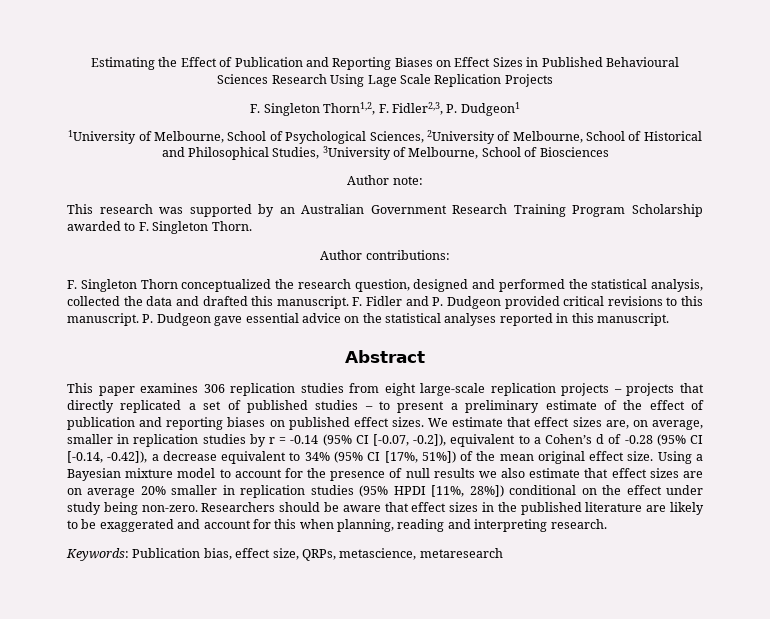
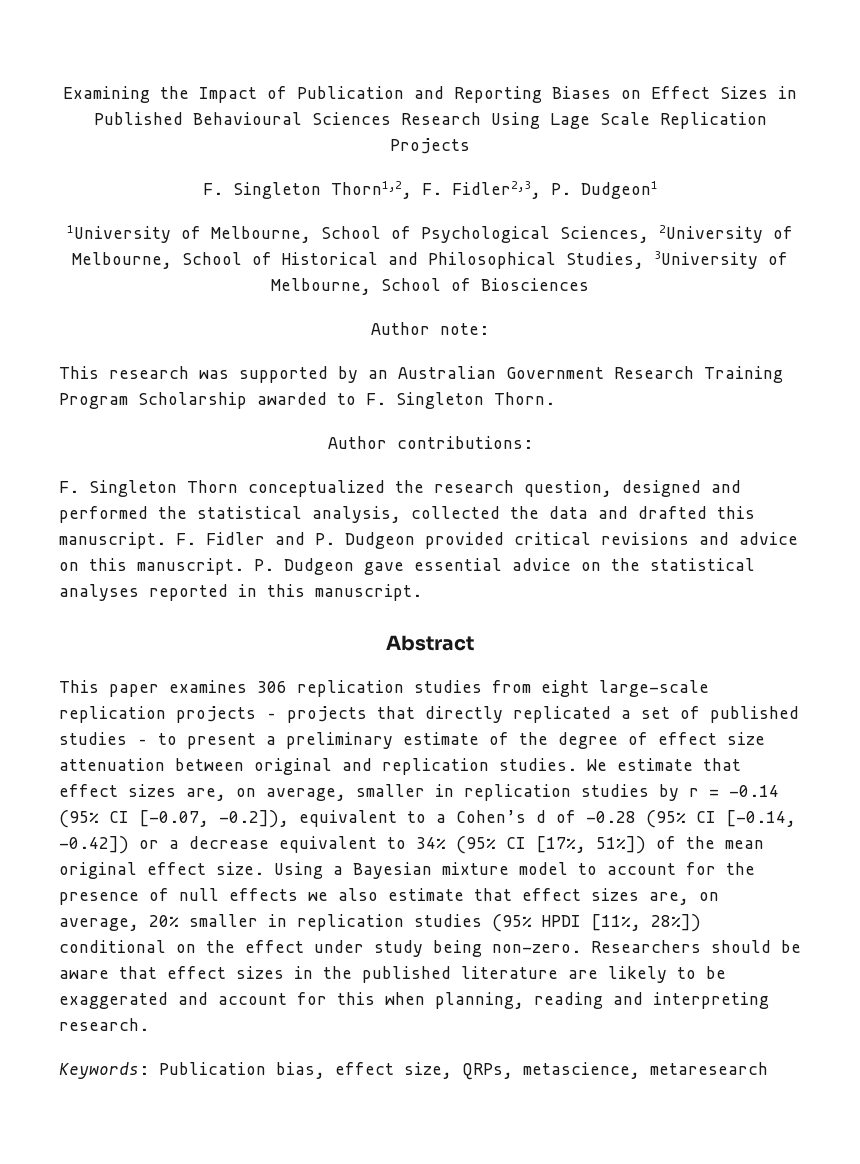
[91,57,217,70] Estimating the Effect -> [63,86,257,103] Examining the Impact
[666,297,678,306] to -> [699,532,798,545] [59,562,79,571] and advice on
[649,400,704,410] [67,417,424,430] effect of publication and reporting biases on published effect sizes. -> [558,732,765,749] [59,758,577,775] degree of effect size attenuation between original and replication studies.
[107,451,148,463] -0.42]), -> [59,836,159,854] -0.42]) or
[433,468,475,478] results -> [229,888,298,901] effects
[683,471,703,478] [67,488,136,498] are on average -> [649,892,719,905] [59,918,139,931] are, on average,

